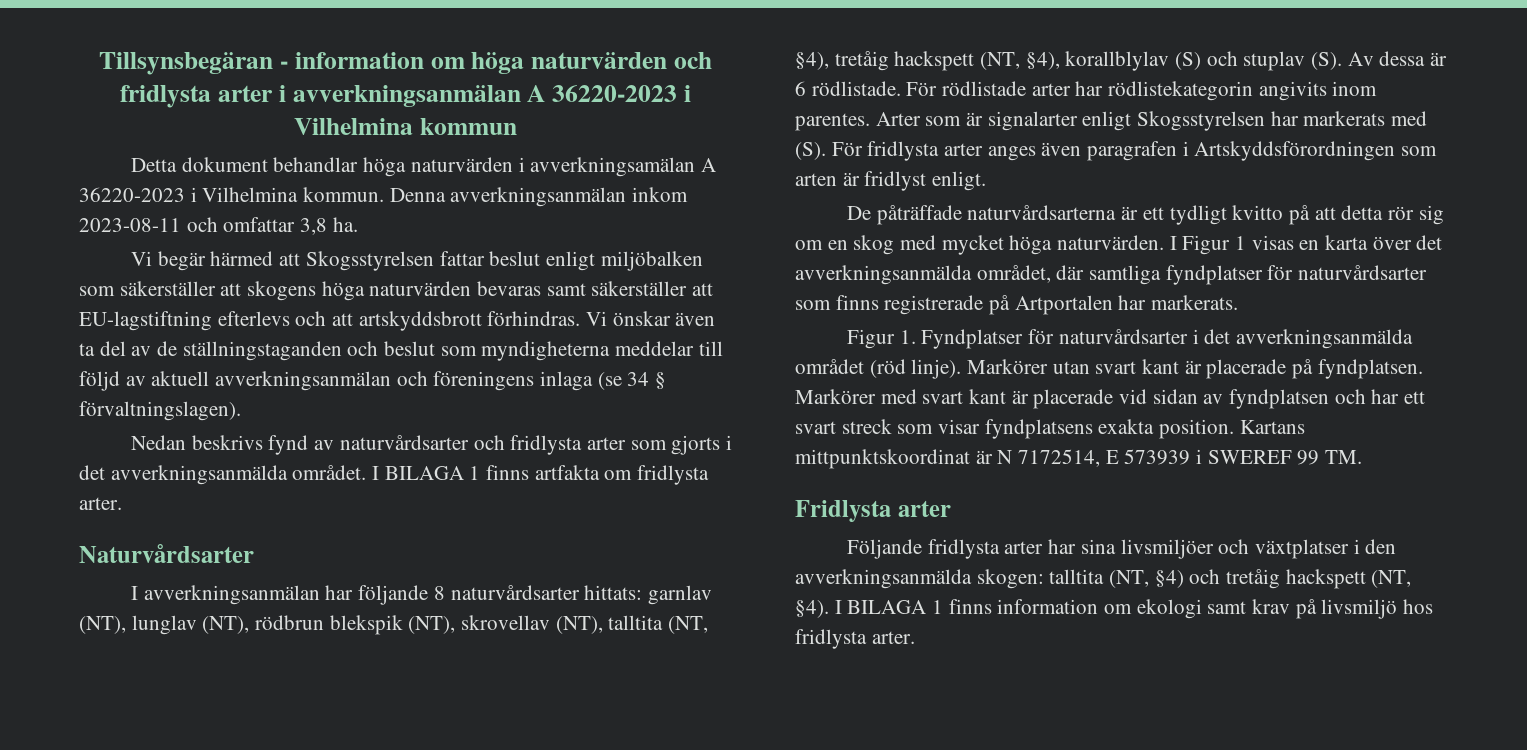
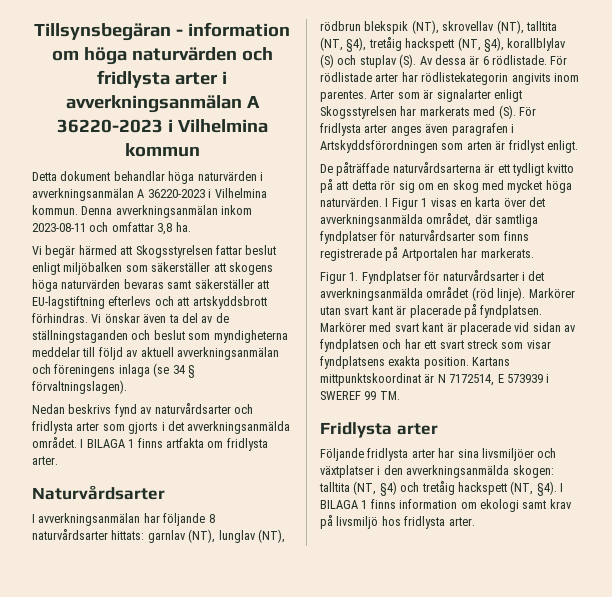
[530,157,696,177] avverkningsamälan -> [32,188,134,201] avverkningsanmälan

